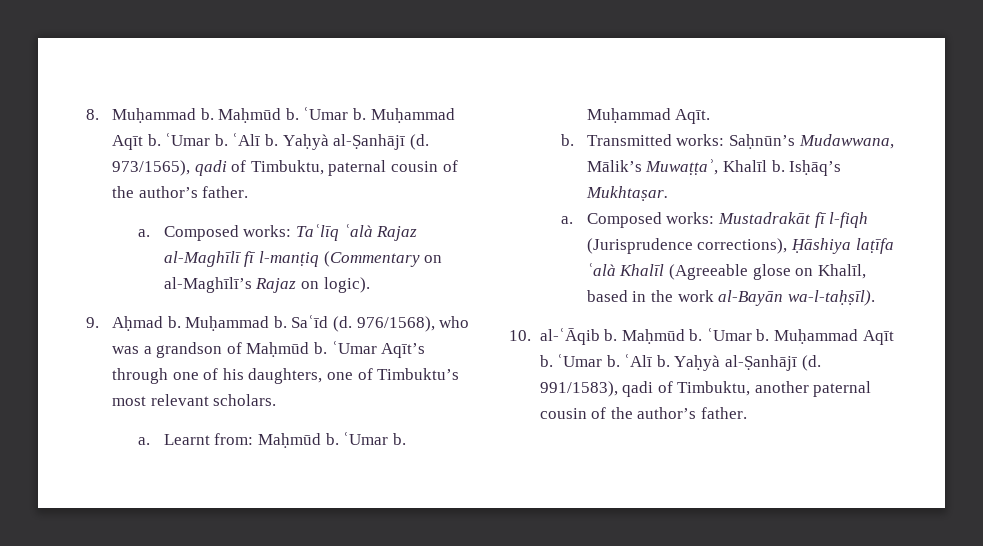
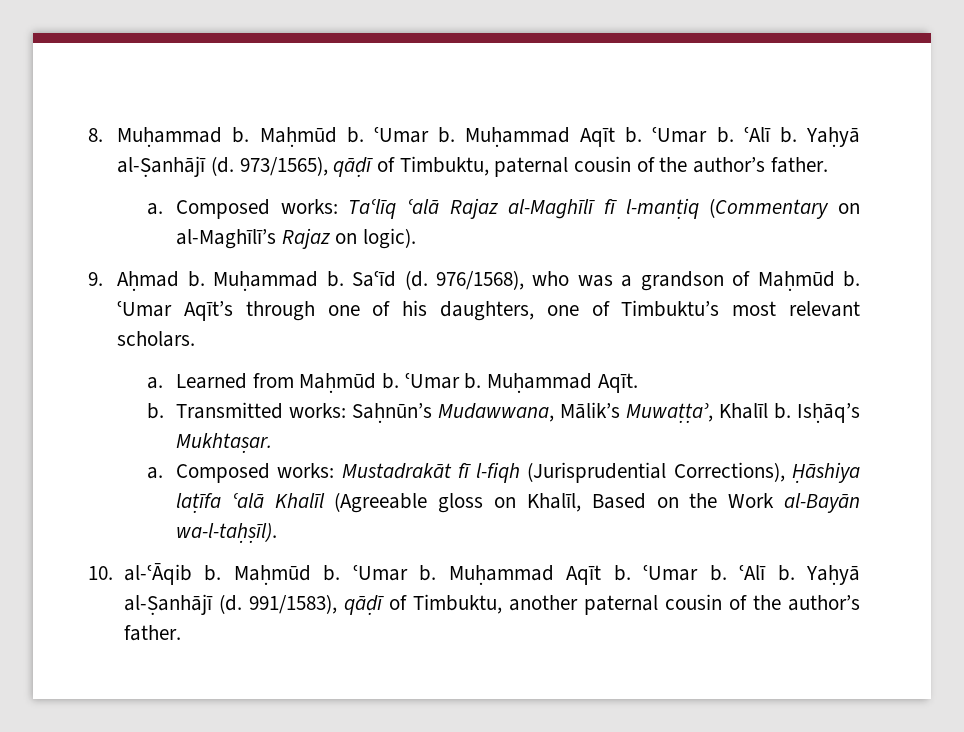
[282,134,329,150] Yaḥyà -> [806,127,860,147] Yaḥyā
[194,160,227,176] qadi -> [333,157,374,177] qāḍī
[343,224,373,237] ʿalà -> [406,198,439,214] ʿalā
[163,433,254,445] Learnt from: -> [175,373,294,389] Learned from
[586,238,788,254] (Jurisprudence corrections), -> [527,462,785,483] (Jurisprudential Corrections),
[586,263,616,276] ʿalà -> [231,492,264,508] ʿalā
[752,264,791,280] glose -> [438,493,484,513] gloss
[586,290,714,302] based in the work -> [591,493,775,509] Based on the Work
[674,355,721,371] Yaḥyà -> [806,565,860,585] Yaḥyā
[622,381,654,397] qadi -> [343,595,384,615] qāḍī

